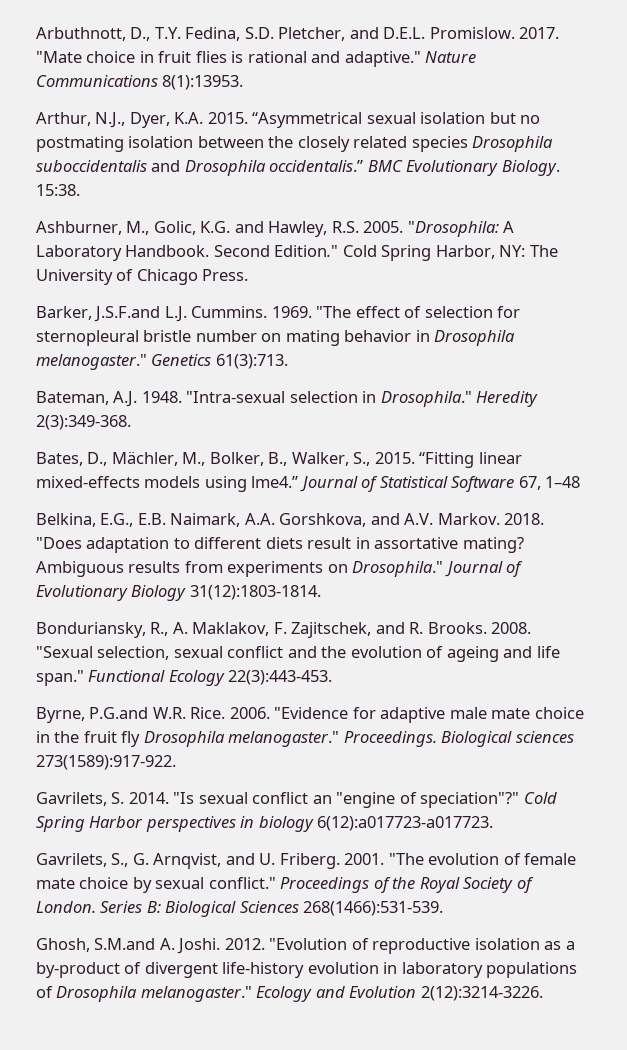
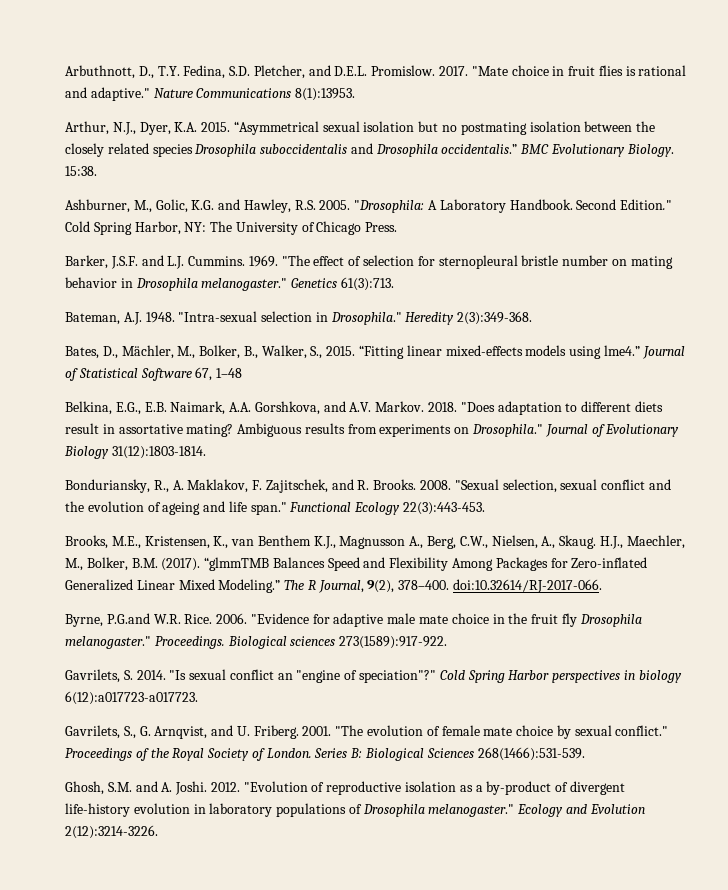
[94,306,161,322] J.S.F.and -> [110,255,164,269] J.S.F. and
(333, 677) none -> [65,535,685,549] [65,557,648,571] [65,579,603,593] // Brooks, M.E., Kristensen, K., van Benthem K.J., Magnusson A., Berg, C.W., Nielsen, A., Skaug. H.J., Maechler, M., Bolker, B.M. (2017). “glmmTMB Balances Speed and Flexibility Among Packages for Zero-inflated Generalized Linear Mixed Modeling.” The R Journal, 9(2), 378–400. doi:10.32614/RJ-2017-066.
[94,938,156,950] S.M.and -> [107,781,158,792] S.M. and

